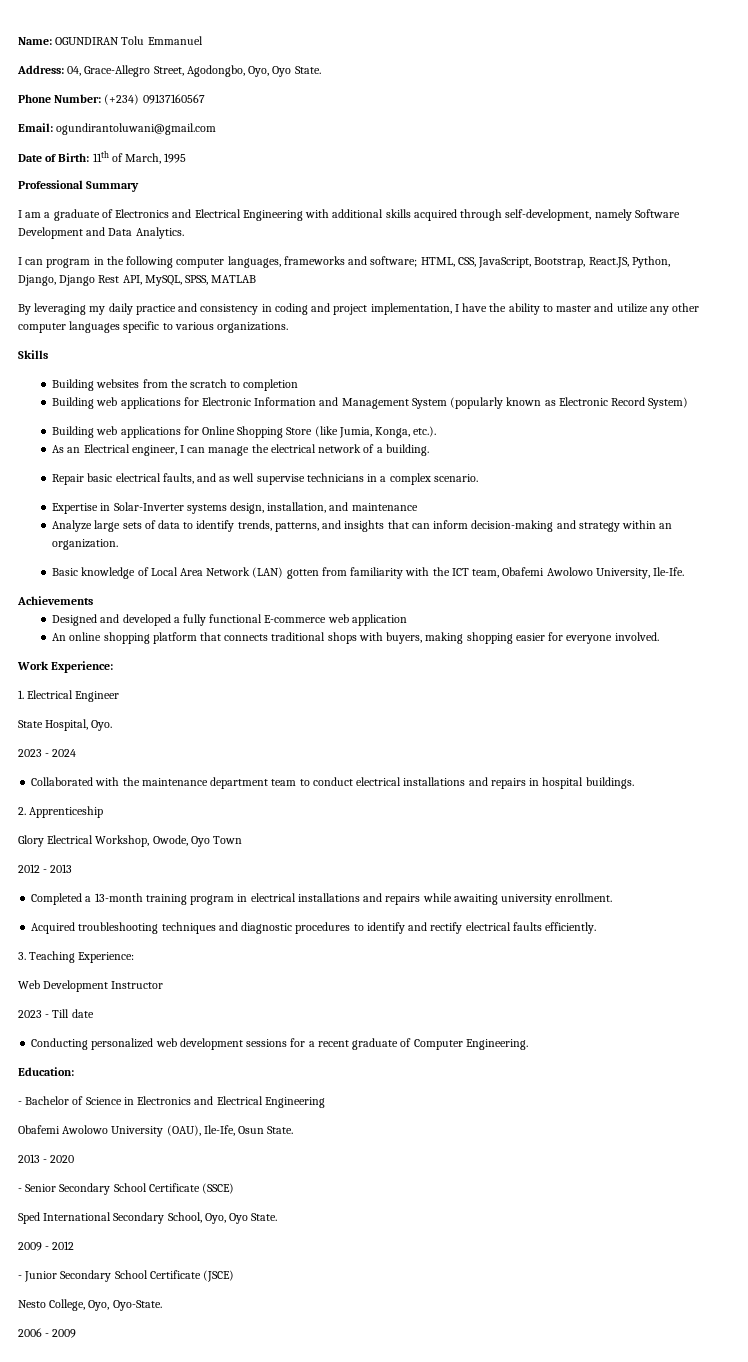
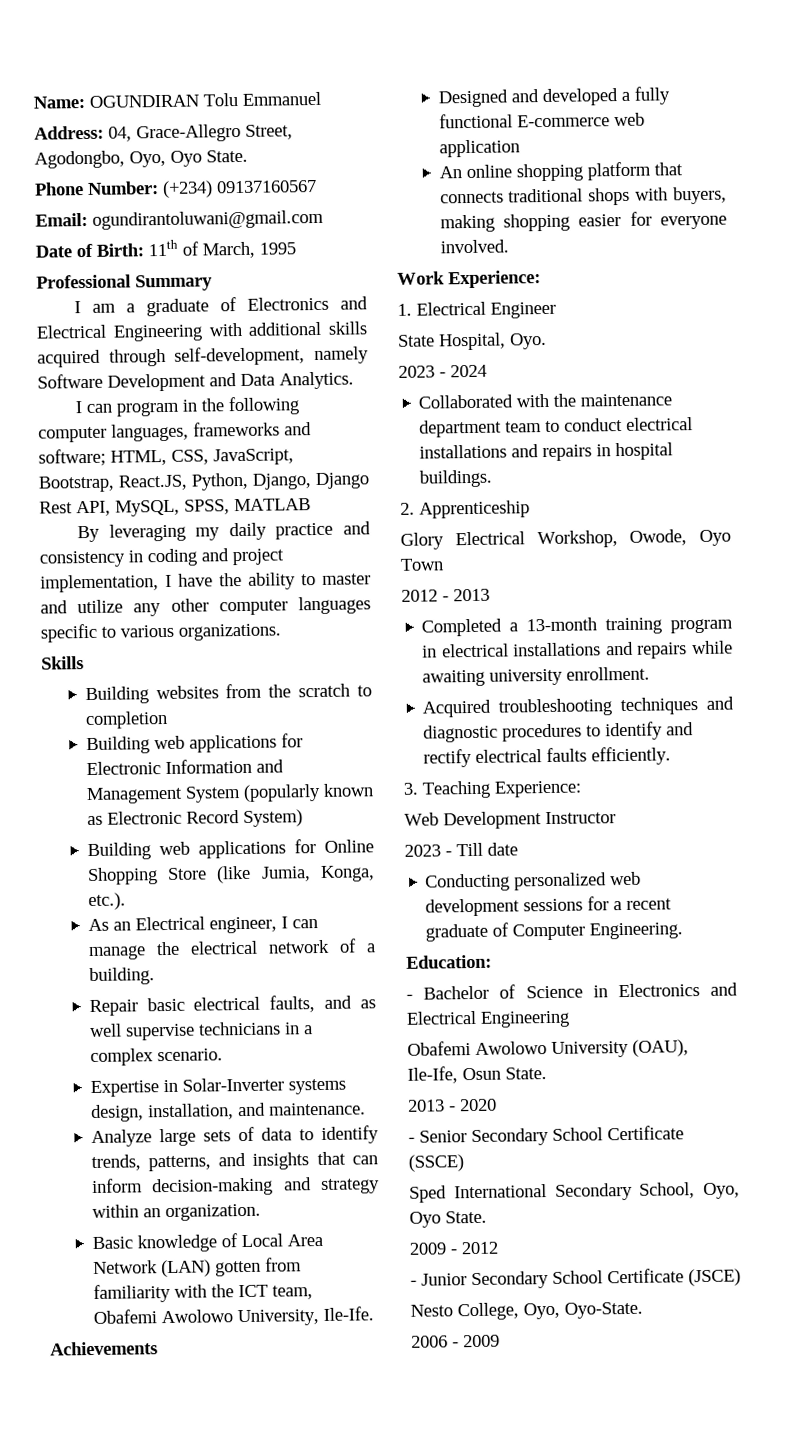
[351,503,418,511] maintenance -> [268,1102,366,1116] maintenance.

